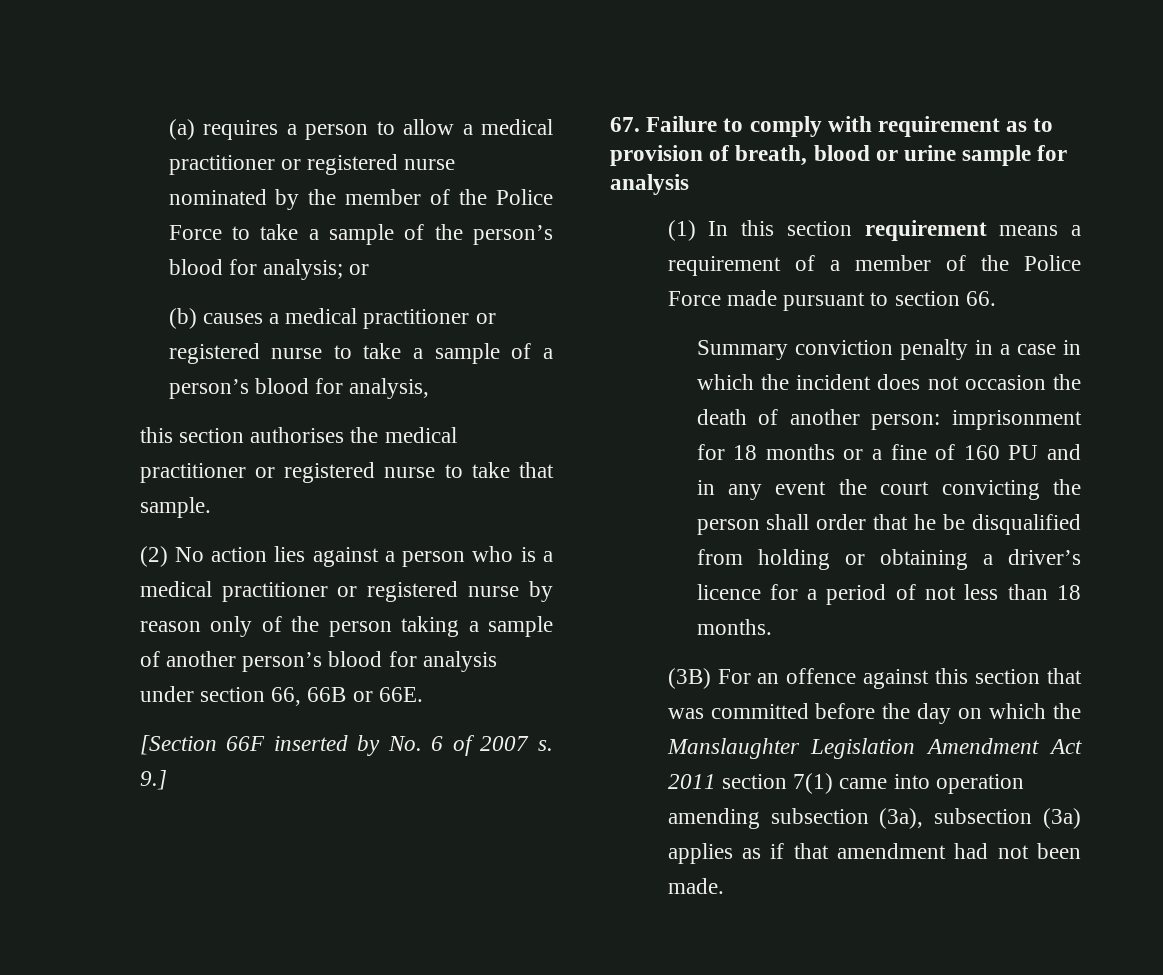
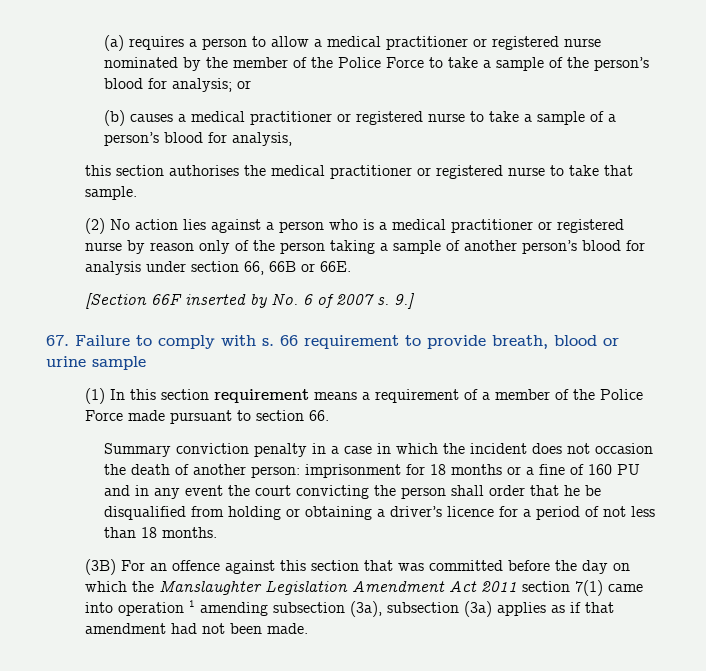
[878,116,1054,137] [610,145,730,166] requirement as to provision of -> [262,335,486,349] s. 66 requirement to provide
[1037,145,1068,161] [610,174,689,195] for analysis -> (146, 363) none
(1024, 784) none -> [188,600,195,607] 1

